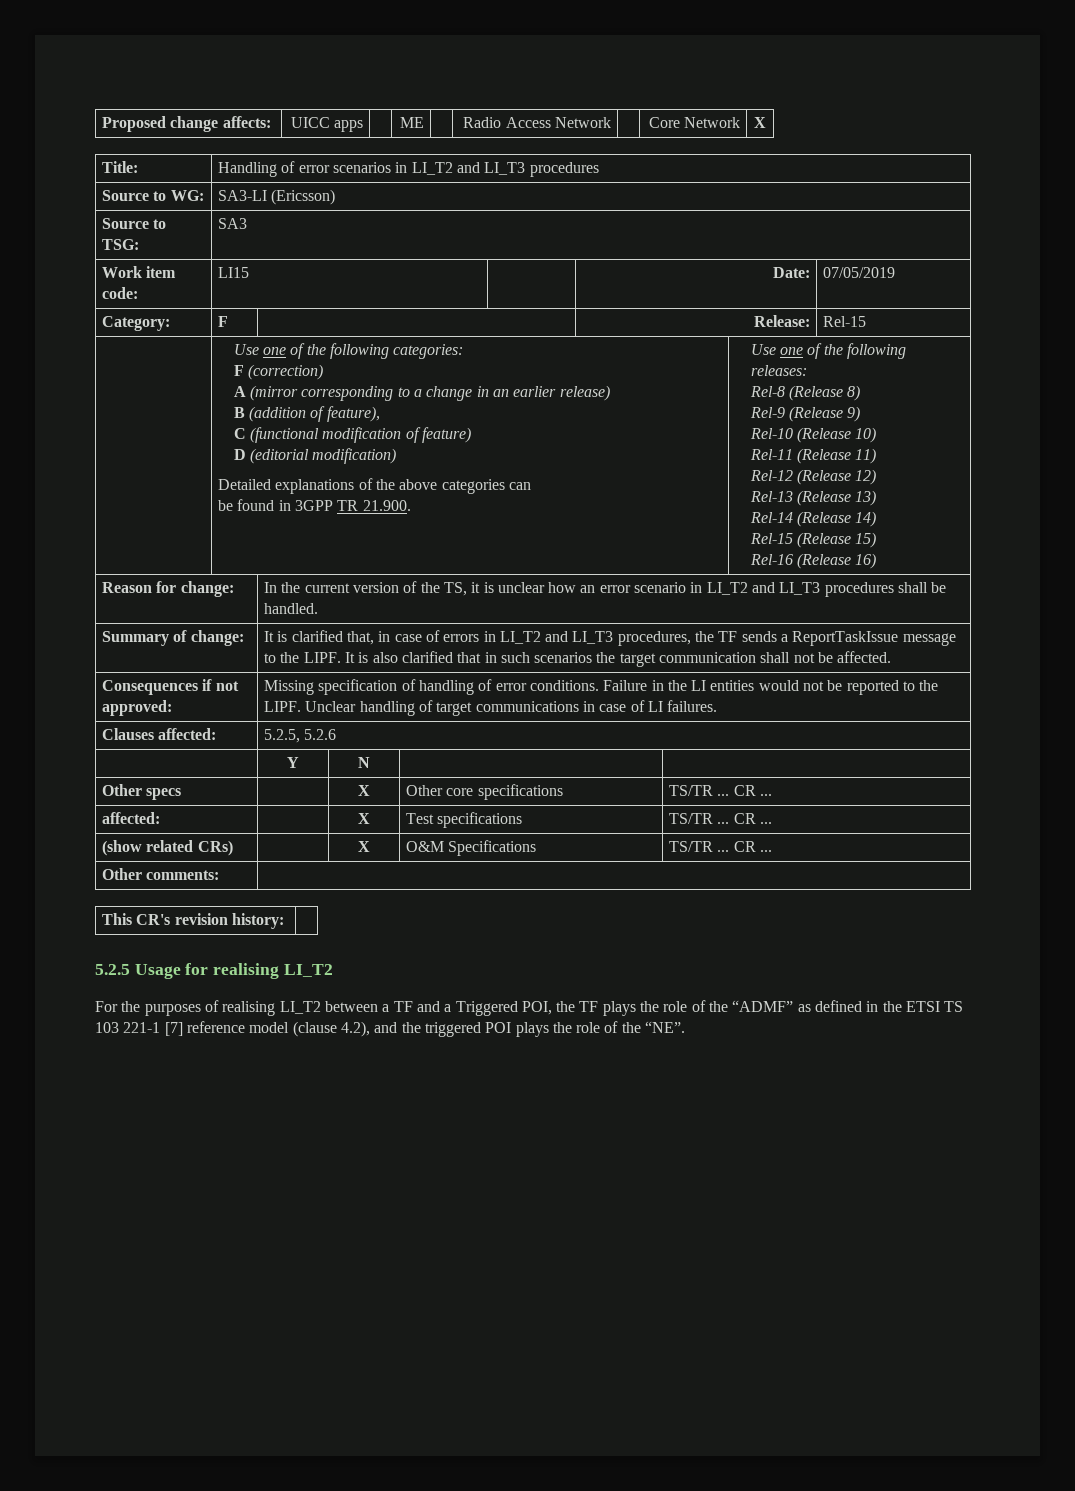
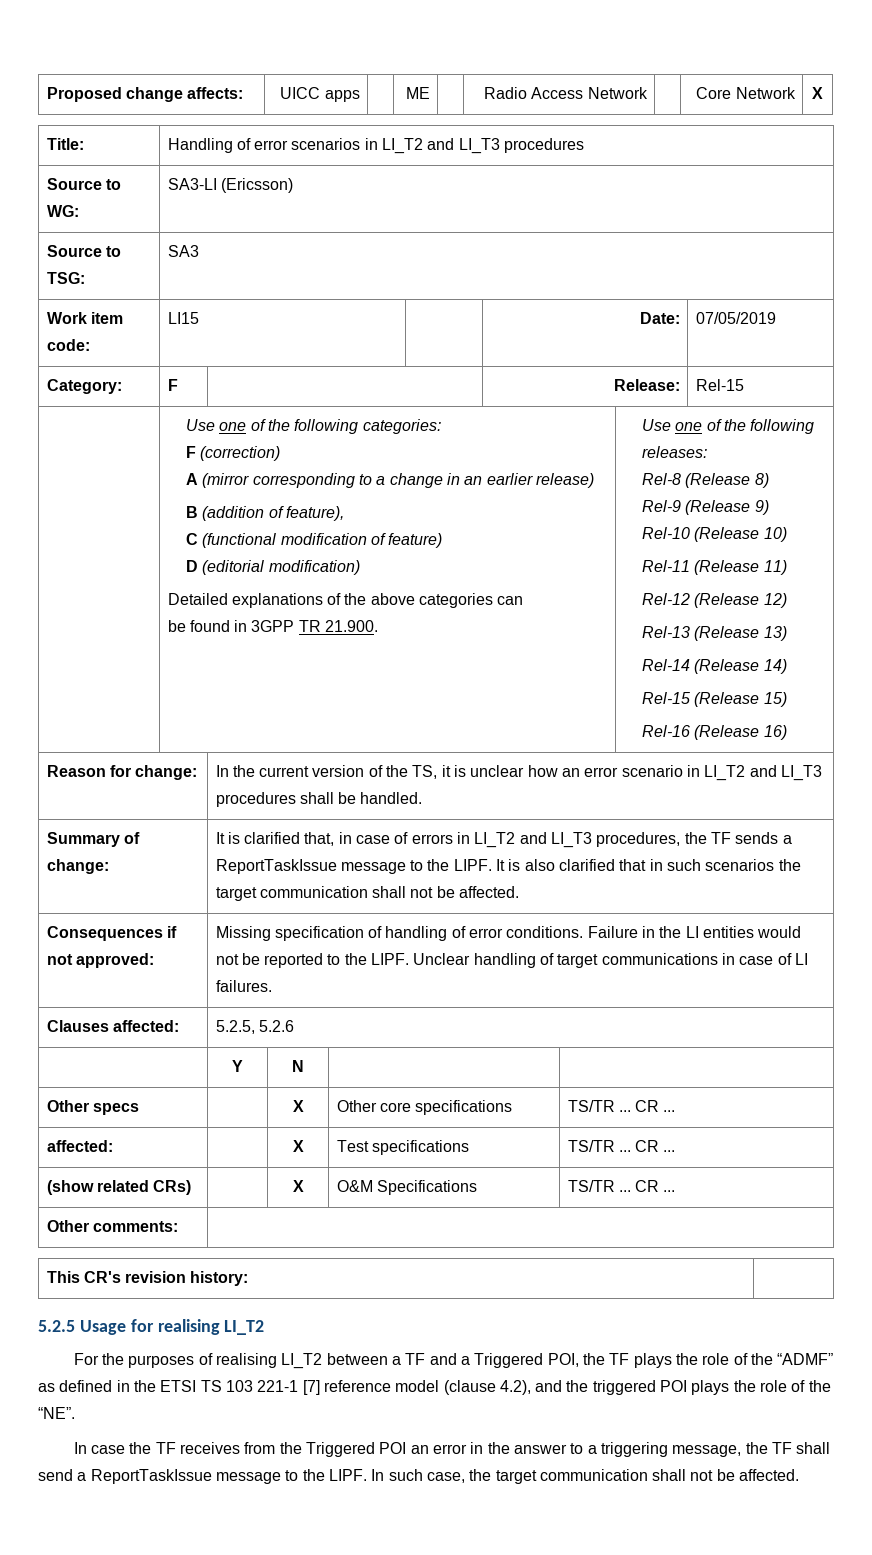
(686, 1027) none -> [73,1442,831,1457] [38,1469,800,1484] // In case the TF receives from the Triggered POI an error in the answer to a triggering message, the TF shall send a ReportTaskIssue message to the LIPF. In such case, the target communication shall not be affected.

